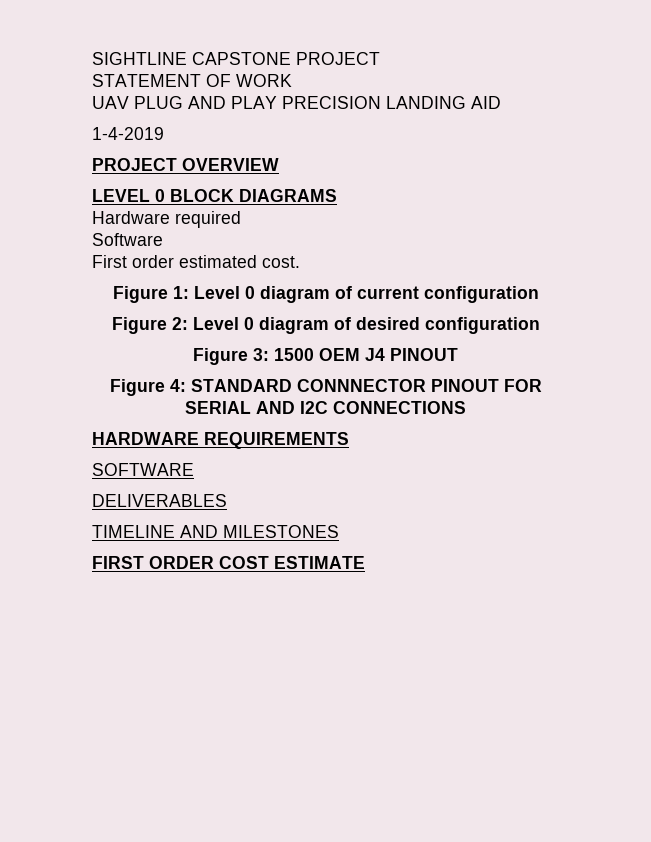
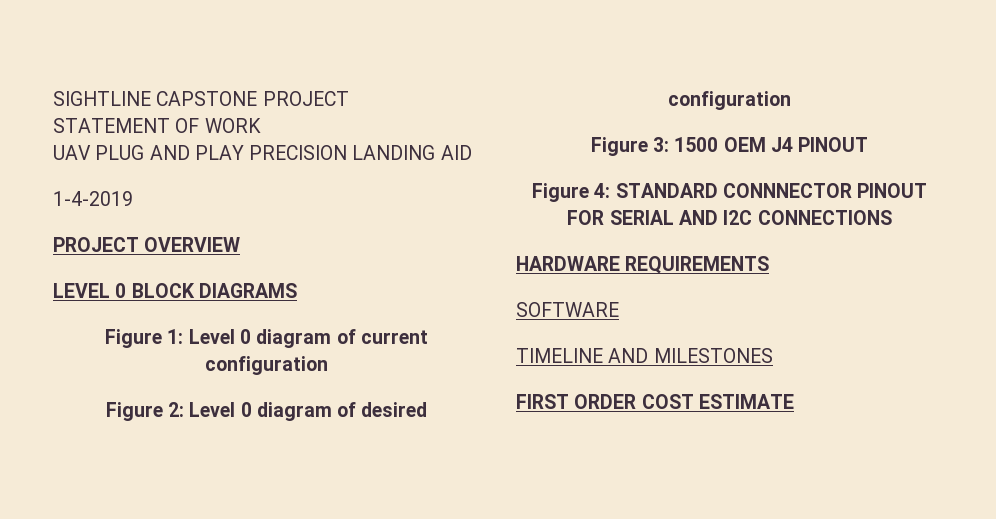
[92,211,241,228] [92,233,163,246] [92,255,300,268] // Hardware required // Software // First order estimated cost. -> (297, 290) none
[92,494,227,507] // DELIVERABLES -> (619, 309) none

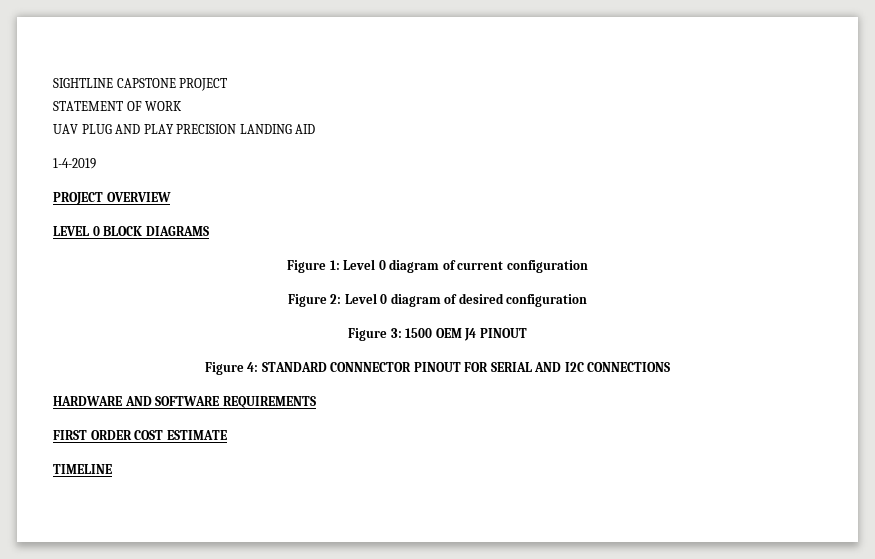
(620, 263) none -> [124,396,220,406] AND SOFTWARE
[516,302,619,317] [516,348,773,363] // SOFTWARE // TIMELINE AND MILESTONES -> (316, 402) none
(794, 401) none -> [53,464,112,474] // TIMELINE

